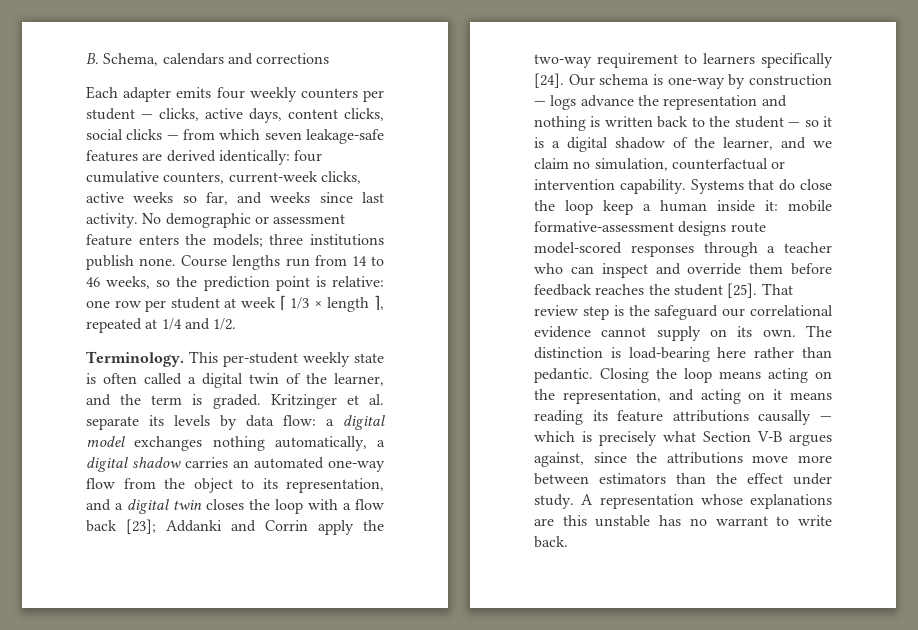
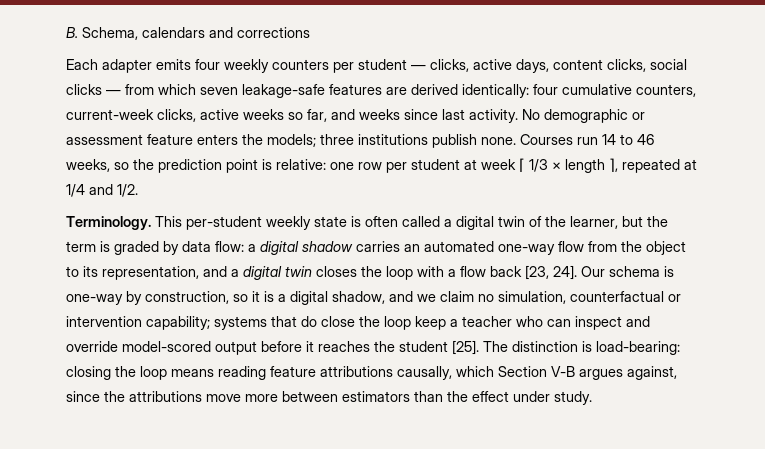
[181,255,347,270] Course lengths run from -> [520,134,598,145] Courses run
[86,394,111,406] and -> [622,216,643,227] but
[212,394,384,409] [86,415,210,430] graded. Kritzinger et al. separate its levels -> [114,241,159,255] graded
[86,436,385,451] [86,457,128,472] model exchanges nothing automatically, a digital -> (299, 248) none
[126,519,384,535] [534,53,833,68] [534,73,564,88] [23]; Addanki and Corrin apply the two-way requirement to learners specifically [24]. -> [525,265,577,280] [23, 24].
[749,74,832,86] [534,95,787,110] [534,116,801,131] construction — logs advance the representation and nothing is written back to the student — -> [145,291,229,304] construction,
[615,137,773,150] shadow of the learner, -> [332,291,385,304] shadow,
[619,179,744,194] capability. Systems -> [146,316,267,330] capability; systems
[660,200,832,212] [534,221,766,236] [534,242,776,257] human inside it: mobile formative-assessment designs route model-scored responses through a -> (458, 323) none
[749,263,832,275] [534,283,793,298] [534,305,833,320] [534,325,832,341] [534,347,832,362] [534,368,832,383] [534,389,832,404] [534,410,832,425] [534,431,696,446] them before feedback reaches the student [25]. That review step is the safeguard our correlational evidence cannot supply on its own. The distinction is load-bearing here rather than pedantic. Closing the loop means acting on the representation, and acting on it means reading its feature attributions causally — which is precisely what -> [122,340,680,355] [66,366,494,380] model-scored output before it reaches the student [25]. The distinction is load-bearing: closing the loop means reading feature attributions causally, which
[581,494,832,509] [534,515,832,527] [534,536,568,548] A representation whose explanations are this unstable has no warrant to write back. -> (592, 398) none

